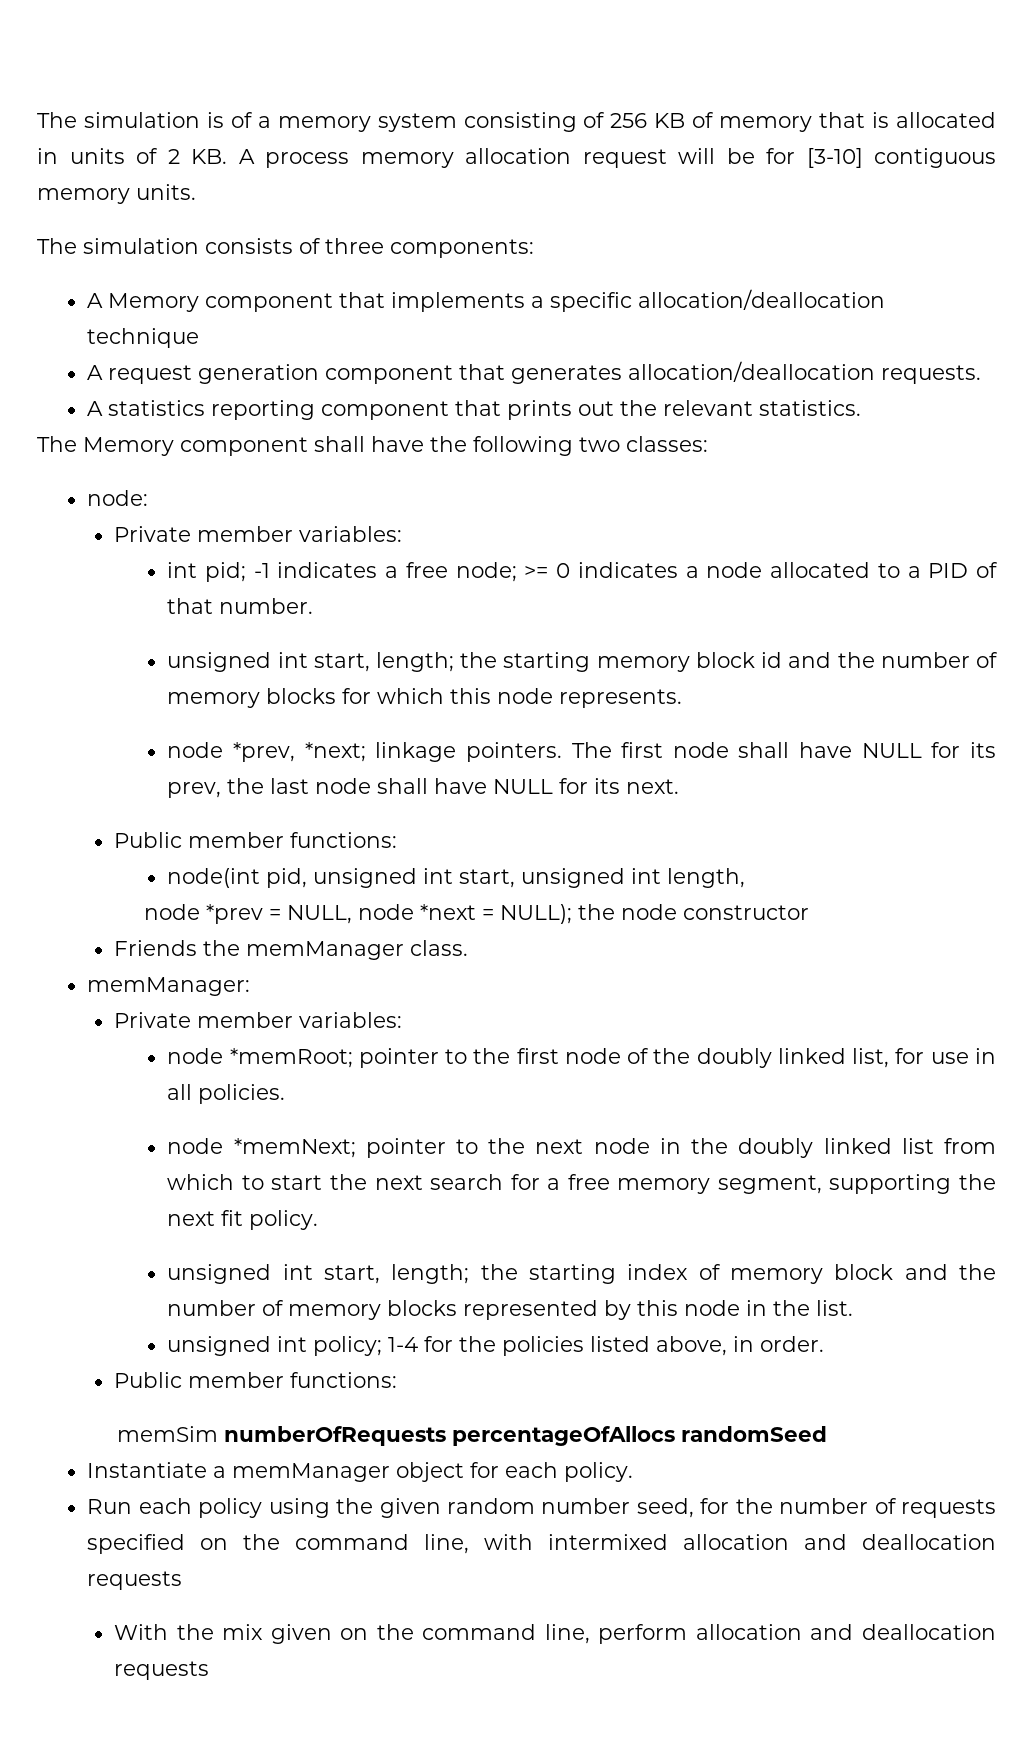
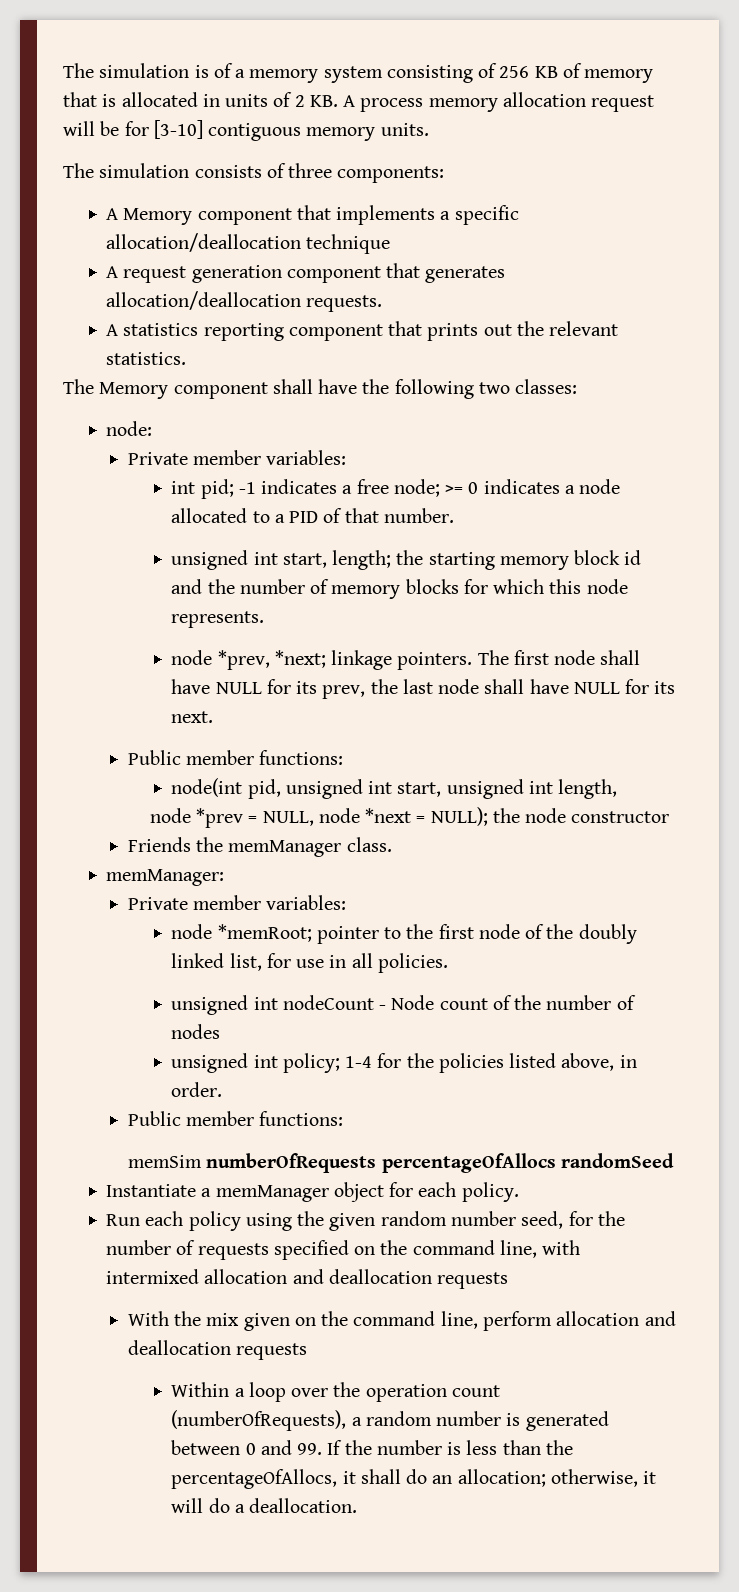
[167,1138,996,1158] [167,1174,997,1194] [167,1210,319,1230] [167,1264,996,1284] [167,1300,854,1320] node *memNext; pointer to the next node in the doubly linked list from which to start the next search for a free memory segment, supporting the next fit policy. // unsigned int start, length; the starting index of memory block and the number of memory blocks represented by this node in the list. -> [171,995,636,1015] [171,1024,221,1039] unsigned int nodeCount - Node count of the number of nodes
(209, 1670) none -> [171,1382,500,1402] [171,1410,609,1431] [171,1440,573,1455] [171,1469,657,1489] [171,1498,358,1513] // Within a loop over the operation count (numberOfRequests), a random number is generated between 0 and 99. If the number is less than the percentageOfAllocs, it shall do an allocation; otherwise, it will do a deallocation.

